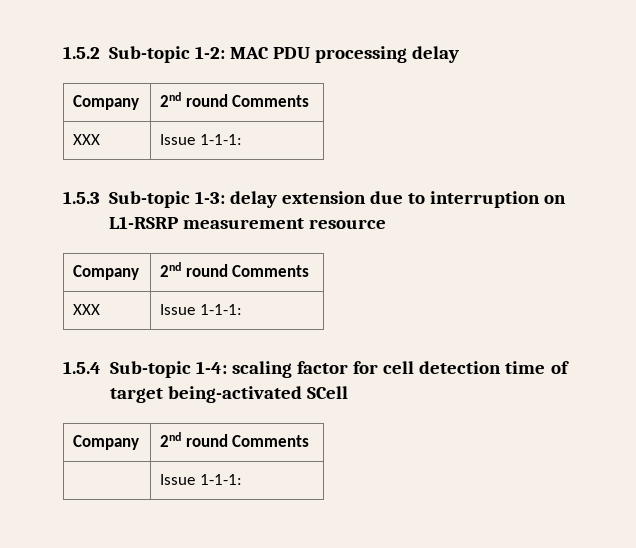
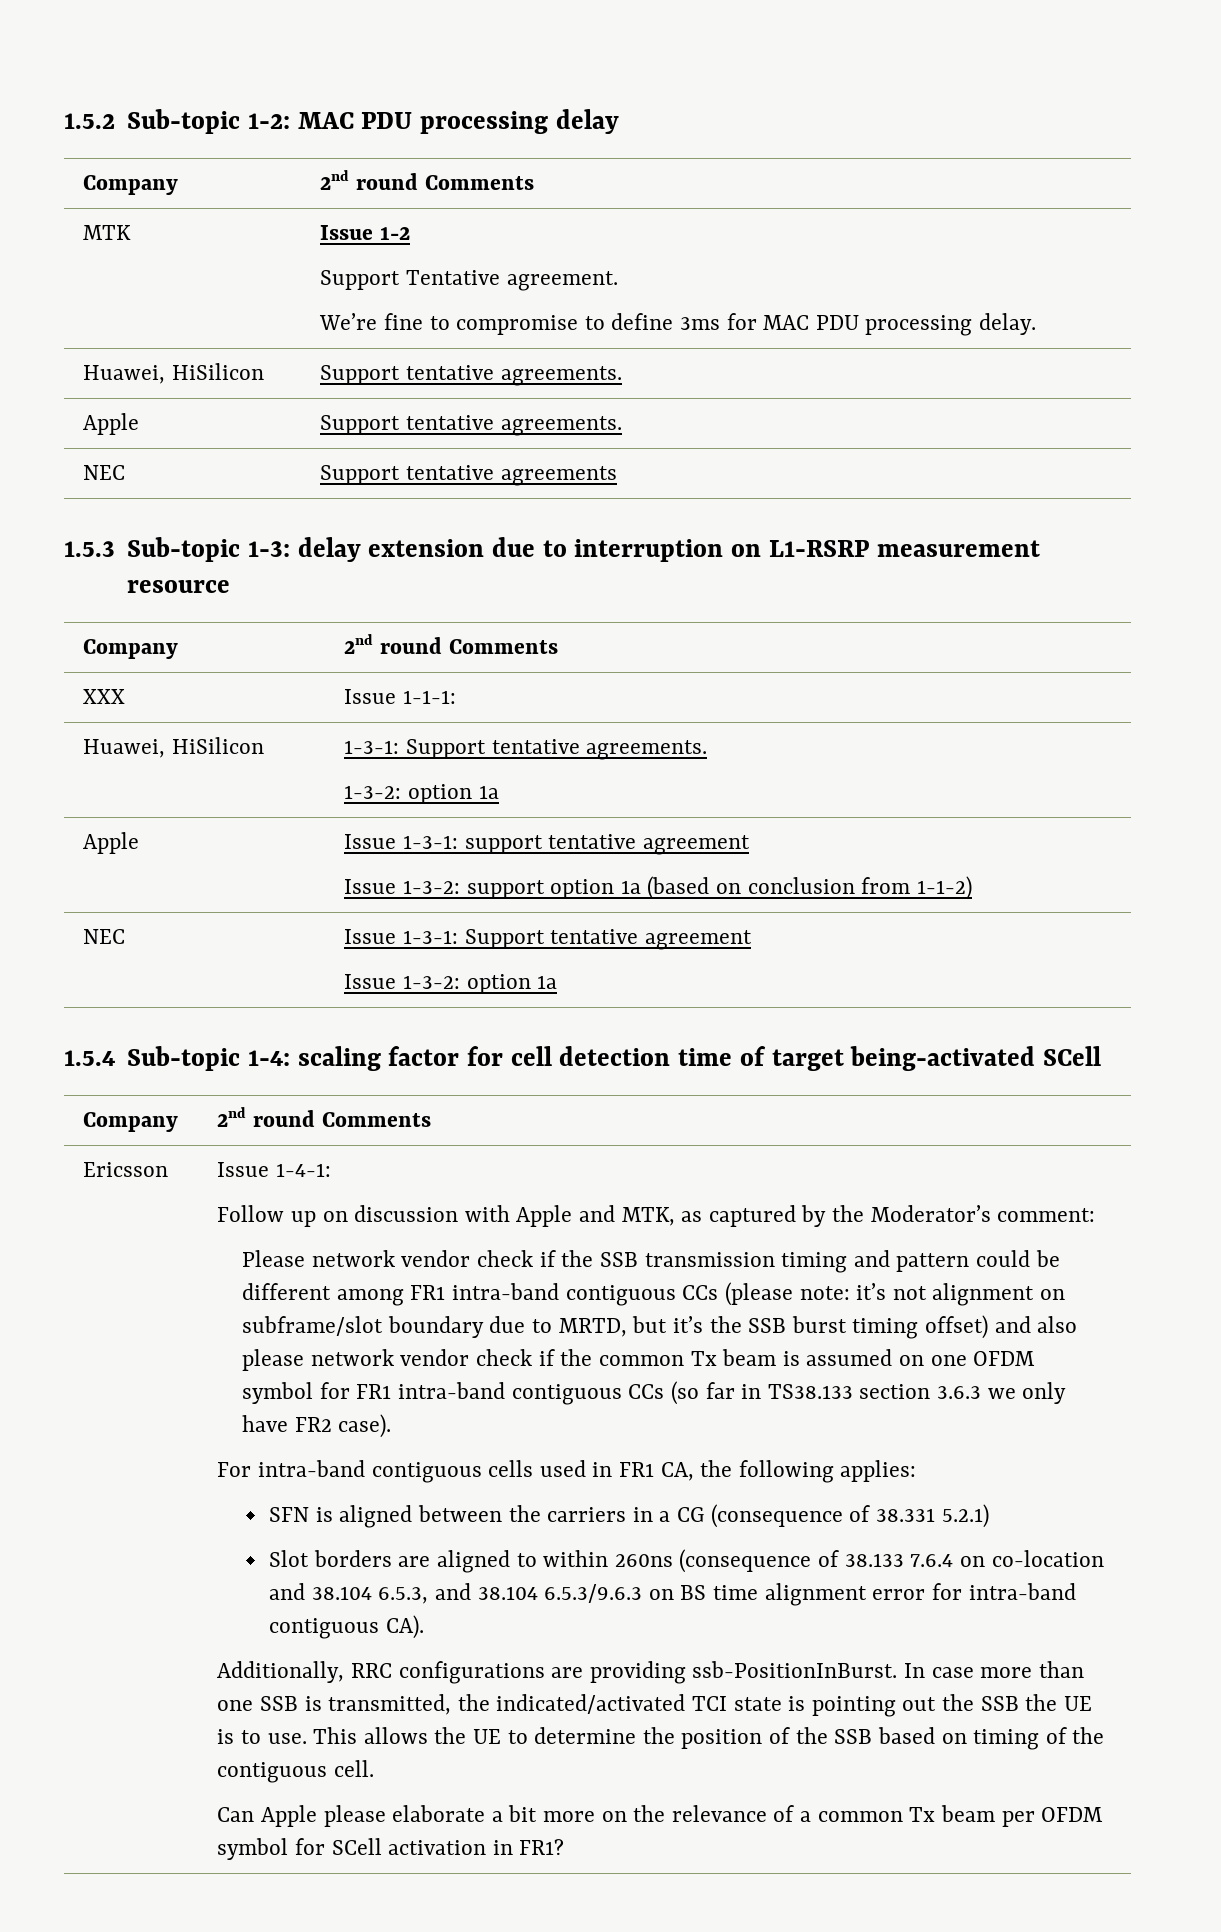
[73,134,101,145] [160,134,242,145] XXX | Issue 1-1-1: -> [83,225,132,240] [320,225,410,240] [320,270,618,291] [319,313,1037,336] [83,363,264,384] [320,365,622,386] [83,413,140,435] [320,415,622,436] [83,465,126,480] [320,465,617,486] MTK | Issue 1-2 // Support Tentative agreement. // We’re fine to compromise to define 3ms for MAC PDU processing delay. // Huawei, HiSilicon | Support tentative agreements. // Apple | Support tentative agreements. // NEC | Support tentative agreements
(242, 309) none -> [83,737,264,758] [344,739,708,760] [344,784,499,804] [83,832,140,854] [344,834,750,855] [344,876,972,900] [83,929,126,944] [344,929,752,950] [344,974,558,994] // Huawei, HiSilicon | 1-3-1: Support tentative agreements. // 1-3-2: option 1a // Apple | Issue 1-3-1: support tentative agreement // Issue 1-3-2: support option 1a (based on conclusion from 1-1-2) // NEC | Issue 1-3-1: Support tentative agreement // Issue 1-3-2: option 1a
[160,474,242,485] | Issue 1-1-1: -> [83,1162,169,1177] [217,1162,331,1177] [217,1205,1096,1227] [242,1250,1060,1273] [242,1282,1065,1306] [242,1315,1078,1339] [242,1349,1036,1371] [242,1381,1067,1405] [242,1414,392,1438] [217,1460,917,1483] [269,1504,989,1528] [269,1549,1104,1573] [269,1583,1076,1606] [269,1615,424,1639] [217,1661,1084,1684] [217,1694,1092,1717] [217,1727,1105,1750] [217,1760,374,1783] [217,1805,1104,1827] [217,1838,565,1860] Ericsson | Issue 1-4-1: // Follow up on discussion with Apple and MTK, as captured by the Moderator’s comment: // Please network vendor check if the SSB transmission timing and pattern could be different among FR1 intra-band contiguous CCs (please note: it’s not alignment on subframe/slot boundary due to MRTD, but it’s the SSB burst timing offset) and also please network vendor check if the common Tx beam is assumed on one OFDM symbol for FR1 intra-band contiguous CCs (so far in TS38.133 section 3.6.3 we only have FR2 case). // For intra-band contiguous cells used in FR1 CA, the following applies: // SFN is aligned between the carriers in a CG (consequence of 38.331 5.2.1) // Slot borders are aligned to within 260ns (consequence of 38.133 7.6.4 on co-location and 38.104 6.5.3, and 38.104 6.5.3/9.6.3 on BS time alignment error for intra-band contiguous CA). // Additionally, RRC configurations are providing ssb-PositionInBurst. In case more than one SSB is transmitted, the indicated/activated TCI state is pointing out the SSB the UE is to use. This allows the UE to determine the position of the SSB based on timing of the contiguous cell. // Can Apple please elaborate a bit more on the relevance of a common Tx beam per OFDM symbol for SCell activation in FR1?

